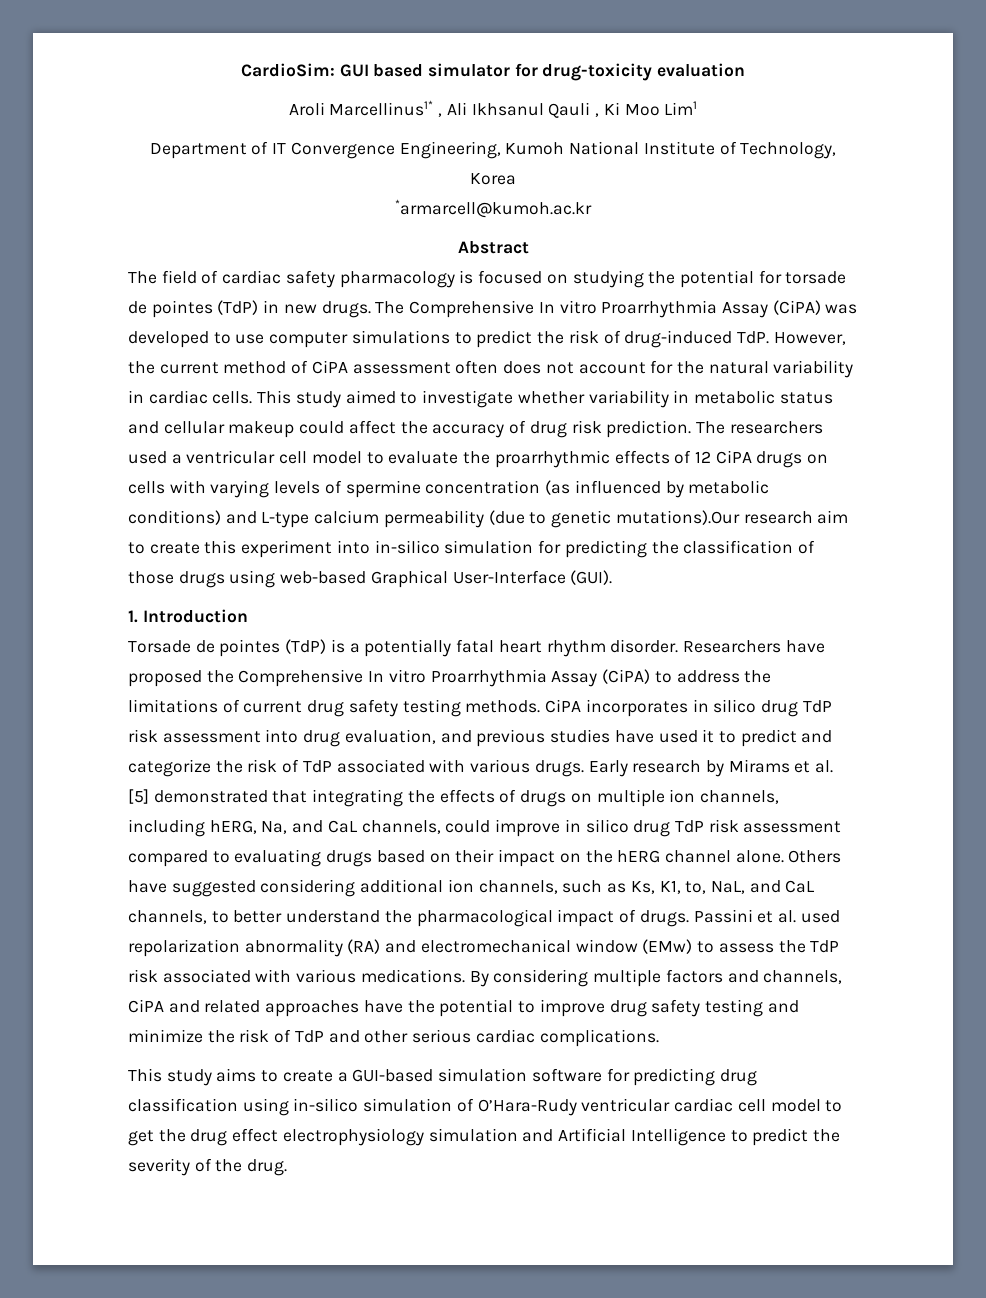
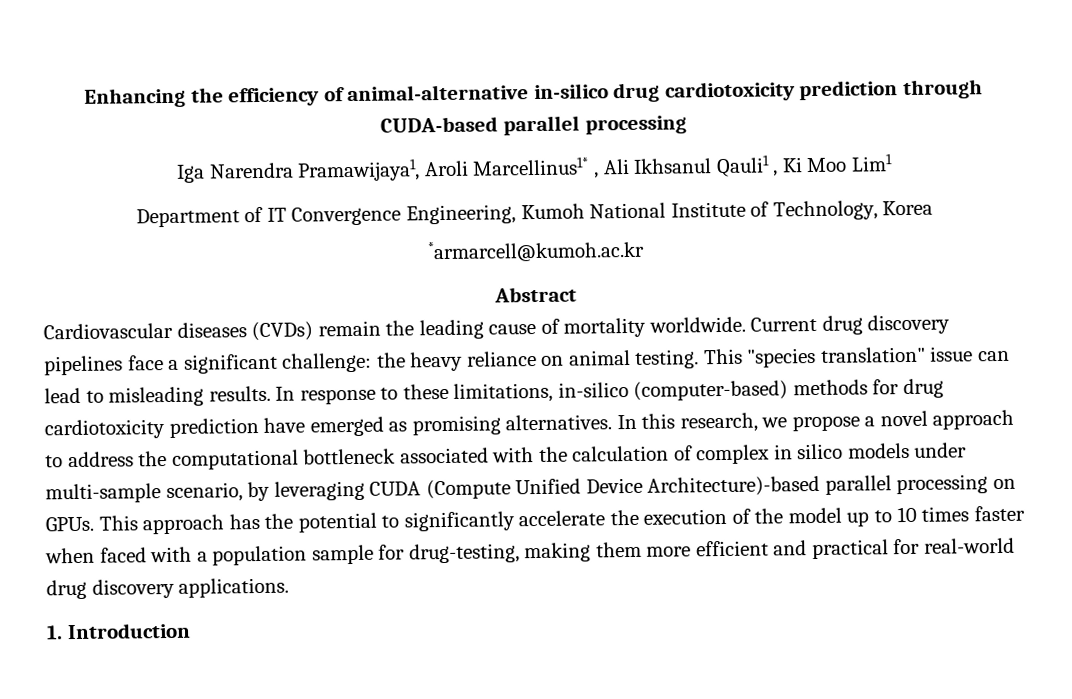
[240,63,746,81] CardioSim: GUI based simulator for drug-toxicity evaluation // -> [84,79,983,108] [380,115,687,136] [176,159,421,183] Enhancing the efficiency of animal-alternative in-silico drug cardiotoxicity prediction through CUDA-based parallel processing // Iga Narendra Pramawijaya1,
[548,102,591,118] Qauli -> [715,155,770,178] Qauli1
[128,270,847,288] [128,300,858,318] [128,330,846,348] [128,360,854,378] [128,390,833,408] [128,420,823,438] [128,450,829,468] [128,480,770,498] [128,510,849,528] [128,540,815,558] [128,570,613,588] [128,609,248,623] [128,639,825,657] [128,669,772,687] [128,699,832,717] [128,729,833,747] [128,759,834,777] [128,789,779,807] [128,819,842,837] [128,849,842,867] [128,879,816,897] [128,909,840,927] [128,939,840,957] [128,969,843,987] [128,999,799,1017] [128,1029,659,1047] [128,1068,757,1086] [128,1098,843,1116] [128,1128,840,1146] [128,1158,288,1176] The field of cardiac safety pharmacology is focused on studying the potential for torsade de pointes (TdP) in new drugs. The Comprehensive In vitro Proarrhythmia Assay (CiPA) was developed to use computer simulations to predict the risk of drug-induced TdP. However, the current method of CiPA assessment often does not account for the natural variability in cardiac cells. This study aimed to investigate whether variability in metabolic status and cellular makeup could affect the accuracy of drug risk prediction. The researchers used a ventricular cell model to evaluate the proarrhythmic effects of 12 CiPA drugs on cells with varying levels of spermine concentration (as influenced by metabolic conditions) and L-type calcium permeability (due to genetic mutations).Our research aim to create this experiment into in-silico simulation for predicting the classification of those drugs using web-based Graphical User-Interface (GUI). // 1. Introduction // Torsade de pointes (TdP) is a potentially fatal heart rhythm disorder. Researchers have proposed the Comprehensive In vitro Proarrhythmia Assay (CiPA) to address the limitations of current drug safety testing methods. CiPA incorporates in silico drug TdP risk assessment into drug evaluation, and previous studies have used it to predict and categorize the risk of TdP associated with various drugs. Early research by Mirams et al. [5] demonstrated that integrating the effects of drugs on multiple ion channels, including hERG, Na, and CaL channels, could improve in silico drug TdP risk assessment compared to evaluating drugs based on their impact on the hERG channel alone. Others have suggested considering additional ion channels, such as Ks, K1, to, NaL, and CaL channels, to better understand the pharmacological impact of drugs. Passini et al. used repolarization abnormality (RA) and electromechanical window (EMw) to assess the TdP risk associated with various medications. By considering multiple factors and channels, CiPA and related approaches have the potential to improve drug safety testing and minimize the risk of TdP and other serious cardiac complications. // This study aims to create a GUI-based simulation software for predicting drug classification using in-silico simulation of O’Hara-Rudy ventricular cardiac cell model to get the drug effect electrophysiology simulation and Artificial Intelligence to predict the severity of the drug. -> [43,314,951,342] [44,346,1011,376] [44,378,944,407] [44,409,1015,440] [45,442,968,470] [45,474,1016,504] [45,505,1025,535] [45,537,1016,566] [46,577,290,600] [46,622,191,640] Cardiovascular diseases (CVDs) remain the leading cause of mortality worldwide. Current drug discovery pipelines face a significant challenge: the heavy reliance on animal testing. This "species translation" issue can lead to misleading results. In response to these limitations, in-silico (computer-based) methods for drug cardiotoxicity prediction have emerged as promising alternatives. In this research, we propose a novel approach to address the computational bottleneck associated with the calculation of complex in silico models under multi-sample scenario, by leveraging CUDA (Compute Unified Device Architecture)-based parallel processing on GPUs. This approach has the potential to significantly accelerate the execution of the model up to 10 times faster when faced with a population sample for drug-testing, making them more efficient and practical for real-world drug discovery applications. // 1. Introduction

